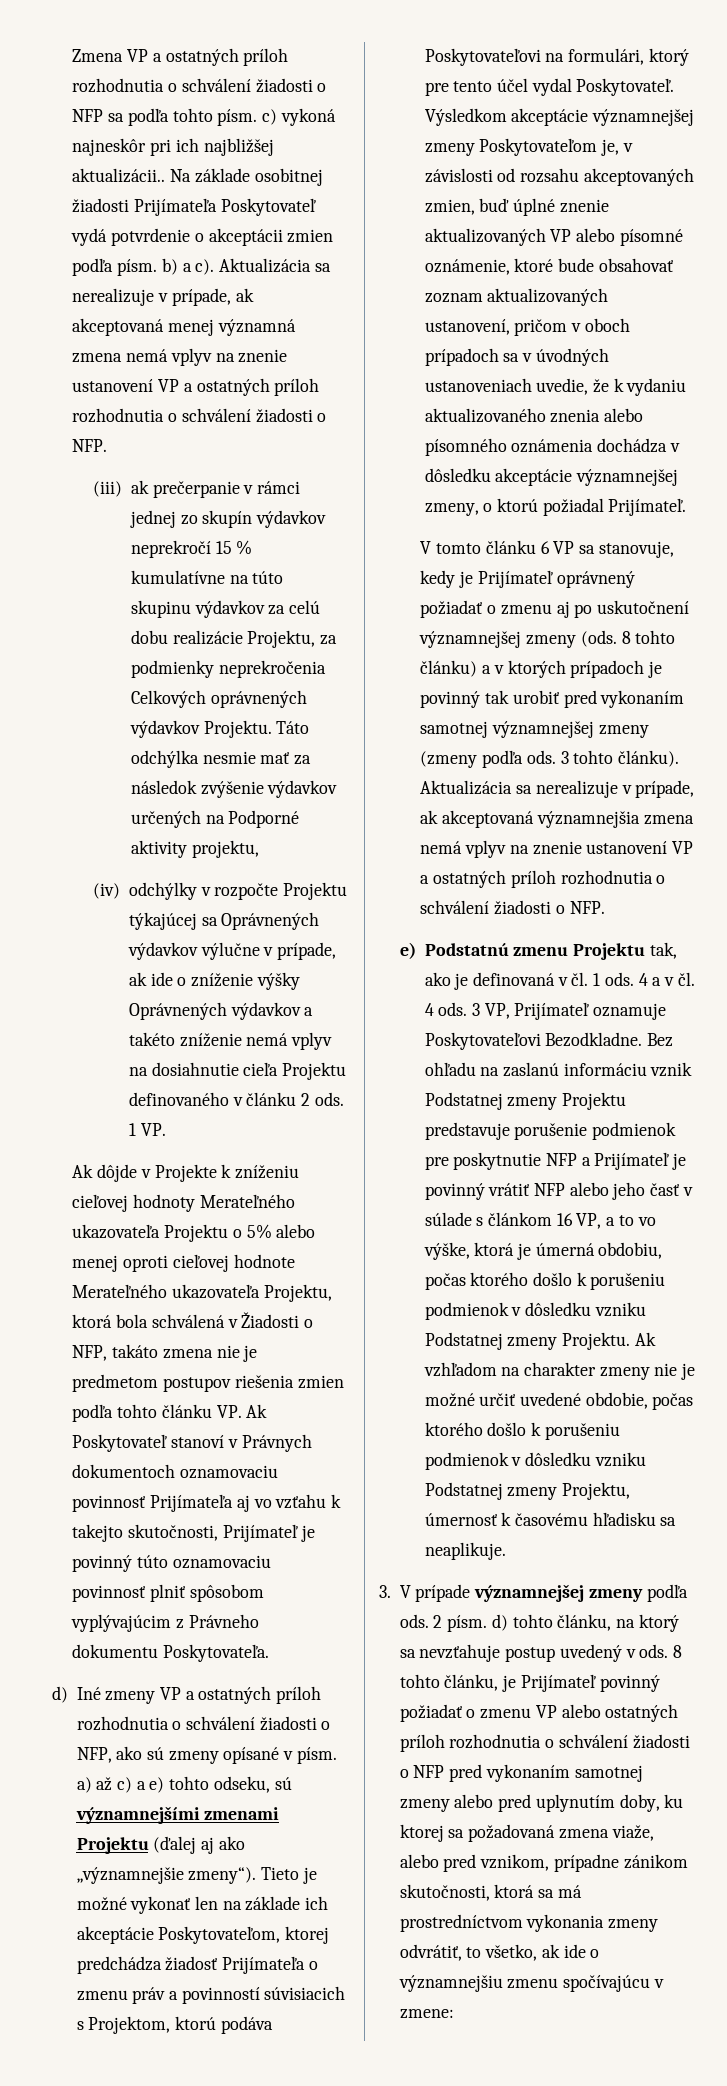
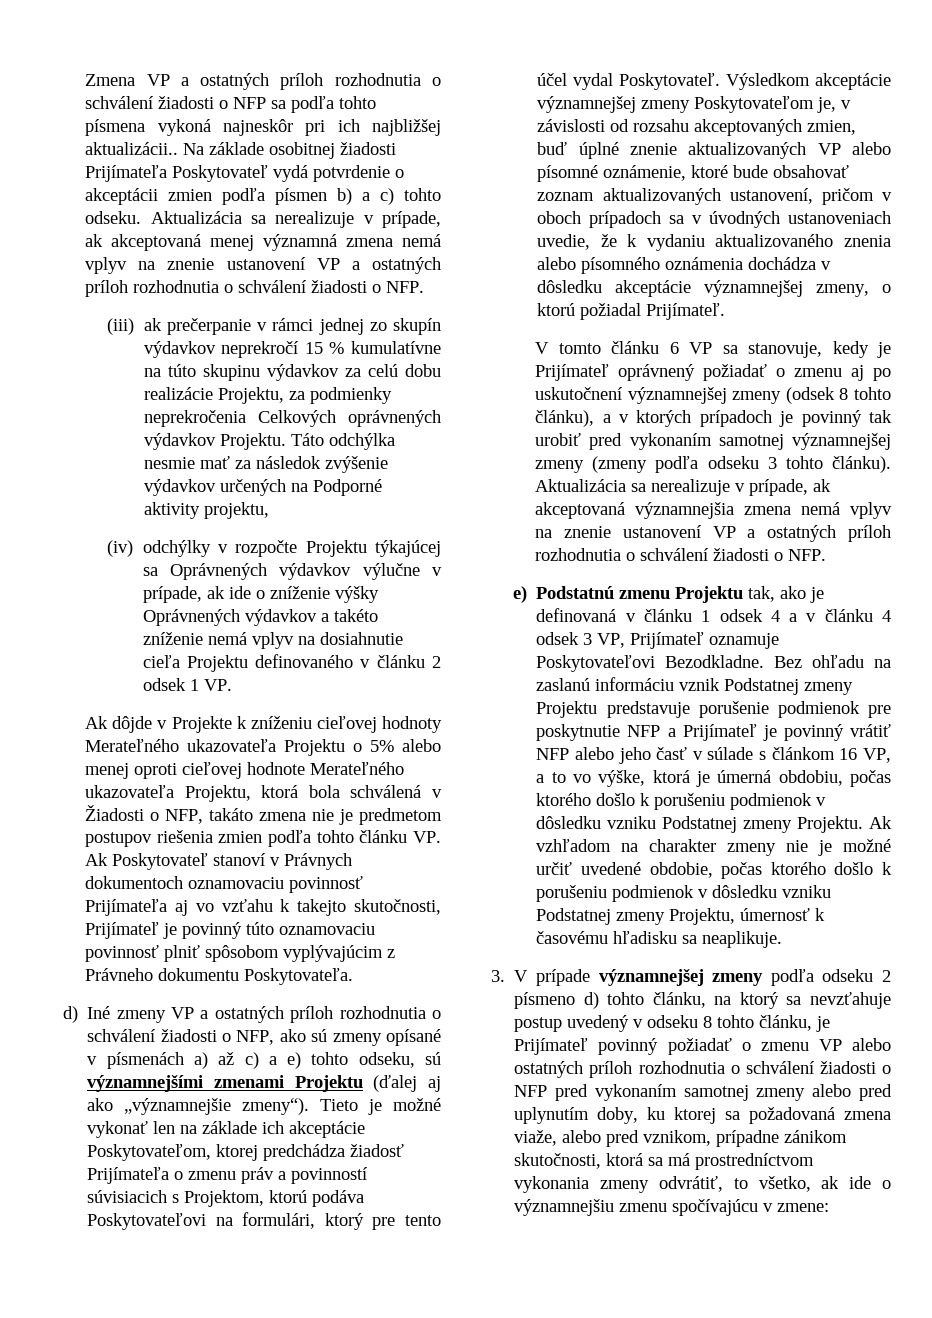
[217,109,278,126] písm. c) -> [85,119,146,136] písmena
[117,259,158,276] písm. -> [275,188,328,205] písmen
[195,259,215,275] c). -> [380,188,441,205] [85,211,142,224] c) tohto odseku.
[314,1092,344,1106] ods. -> [142,678,186,691] odsek
[296,1747,337,1764] písm. -> [106,1052,184,1069] písmenách
[580,630,676,647] [420,660,478,677] (ods. 8 tohto článku) -> [785,387,891,404] [535,410,595,427] (odsek 8 tohto článku),
[526,750,556,764] ods. -> [707,456,759,469] odseku
[571,972,695,986] [424,1002,468,1016] čl. 1 ods. 4 a v čl. 4 ods. -> [643,609,891,622] [536,632,580,645] článku 1 odsek 4 a v článku 4 odsek
[399,1614,488,1632] ods. 2 písm. -> [822,969,891,982] [514,992,576,1009] odseku 2 písmeno
[639,1644,669,1658] ods. -> [647,1015,699,1028] odseku

